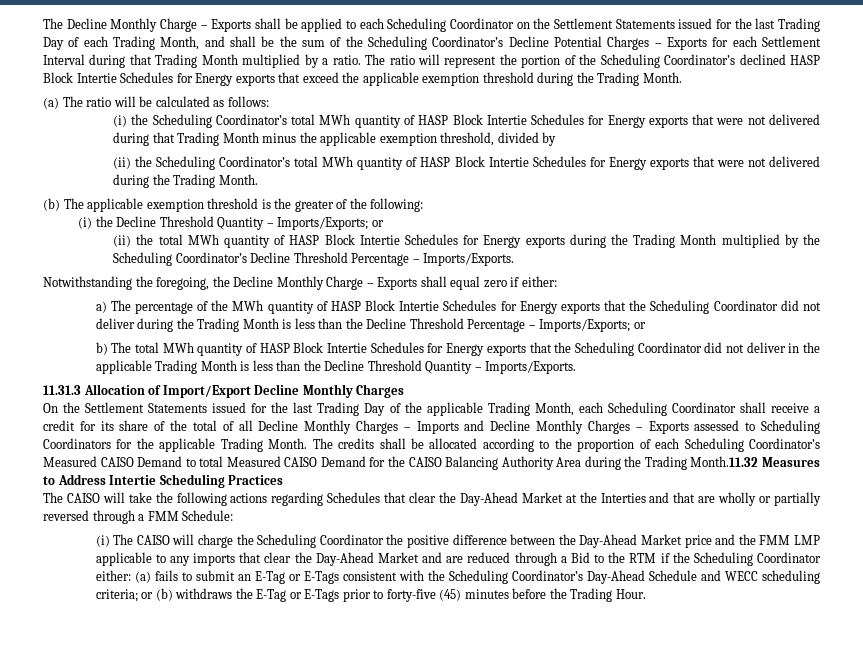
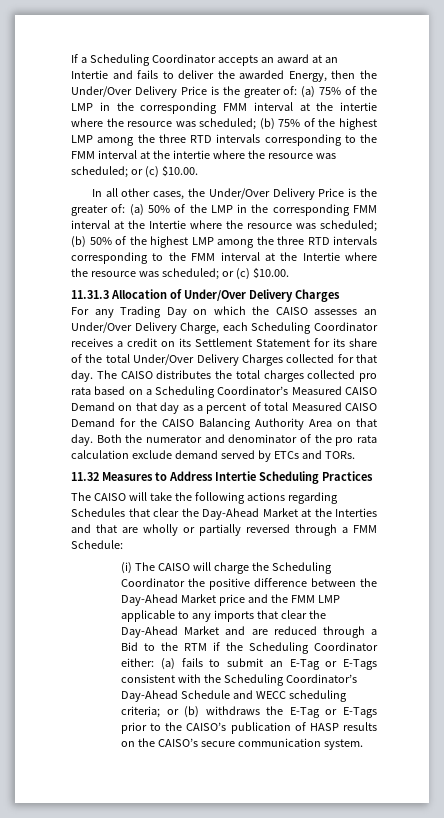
[43,18,820,32] [43,36,822,50] [43,54,821,68] [43,72,682,86] [43,96,269,109] [113,114,820,128] [113,132,557,146] [113,156,821,170] [113,174,258,188] [43,198,424,212] [78,216,384,230] [113,234,820,248] [113,252,515,266] [43,276,557,290] [95,300,821,314] [95,318,646,332] [95,342,821,356] [95,360,577,374] [43,384,405,398] [43,402,820,416] [43,420,75,431] The Decline Monthly Charge – Exports shall be applied to each Scheduling Coordinator on the Settlement Statements issued for the last Trading Day of each Trading Month, and shall be the sum of the Scheduling Coordinator’s Decline Potential Charges – Exports for each Settlement Interval during that Trading Month multiplied by a ratio. The ratio will represent the portion of the Scheduling Coordinator’s declined HASP Block Intertie Schedules for Energy exports that exceed the applicable exemption threshold during the Trading Month. // (a) The ratio will be calculated as follows: // (i) the Scheduling Coordinator’s total MWh quantity of HASP Block Intertie Schedules for Energy exports that were not delivered during that Trading Month minus the applicable exemption threshold, divided by // (ii) the Scheduling Coordinator’s total MWh quantity of HASP Block Intertie Schedules for Energy exports that were not delivered during the Trading Month. // (b) The applicable exemption threshold is the greater of the following: // (i) the Decline Threshold Quantity – Imports/Exports; or // (ii) the total MWh quantity of HASP Block Intertie Schedules for Energy exports during the Trading Month multiplied by the Scheduling Coordinator’s Decline Threshold Percentage – Imports/Exports. // Notwithstanding the foregoing, the Decline Monthly Charge – Exports shall equal zero if either: // a) The percentage of the MWh quantity of HASP Block Intertie Schedules for Energy exports that the Scheduling Coordinator did not deliver during the Trading Month is less than the Decline Threshold Percentage – Imports/Exports; or // b) The total MWh quantity of HASP Block Intertie Schedules for Energy exports that the Scheduling Coordinator did not deliver in the applicable Trading Month is less than the Decline Threshold Quantity – Imports/Exports. // 11.31.3 Allocation of Import/Export Decline Monthly Charges // On the Settlement Statements issued for the last Trading Day of the applicable Trading Month, each Scheduling Coordinator shall receive a credit -> [71,54,338,66] [71,70,377,82] [71,86,377,98] [71,102,377,114] [71,118,377,130] [71,134,377,146] [71,150,336,159] [71,165,198,178] [91,188,378,200] [71,204,378,216] [71,220,377,232] [71,236,377,248] [71,252,377,264] [71,267,289,280] [71,289,340,302] [71,306,377,318] [71,322,378,334] [71,338,310,347] If a Scheduling Coordinator accepts an award at an Intertie and fails to deliver the awarded Energy, then the Under/Over Delivery Price is the greater of: (a) 75% of the LMP in the corresponding FMM interval at the intertie where the resource was scheduled; (b) 75% of the highest LMP among the three RTD intervals corresponding to the FMM interval at the intertie where the resource was scheduled; or (c) $10.00. // In all other cases, the Under/Over Delivery Price is the greater of: (a) 50% of the LMP in the corresponding FMM interval at the Intertie where the resource was scheduled; (b) 50% of the highest LMP among the three RTD intervals corresponding to the FMM interval at the Intertie where the resource was scheduled; or (c) $10.00. // 11.31.3 Allocation of Under/Over Delivery Charges // For any Trading Day on which the CAISO assesses an Under/Over Delivery Charge, each Scheduling Coordinator receives a credit on its Settlement Statement
[222,420,821,434] [43,438,680,452] of all Decline Monthly Charges – Imports and Decline Monthly Charges – Exports assessed to Scheduling Coordinators for the applicable Trading Month. The credits shall be allocated according to the proportion of each -> [133,354,377,366] [71,370,377,382] [71,386,152,395] Under/Over Delivery Charges collected for that day. The CAISO distributes the total charges collected pro rata based on a
[185,458,196,467] to -> [118,402,261,414] on that day as a percent of
[584,456,759,470] during the Trading Month.11.32 -> [337,418,377,427] [71,434,377,446] [71,450,355,462] [71,472,99,481] on that day. Both the numerator and denominator of the pro rata calculation exclude demand served by ETCs and TORs. // 11.32
[386,588,646,602] forty-five (45) minutes before the Trading Hour. -> [165,722,378,734] [120,738,363,750] the CAISO’s publication of HASP results on the CAISO’s secure communication system.

